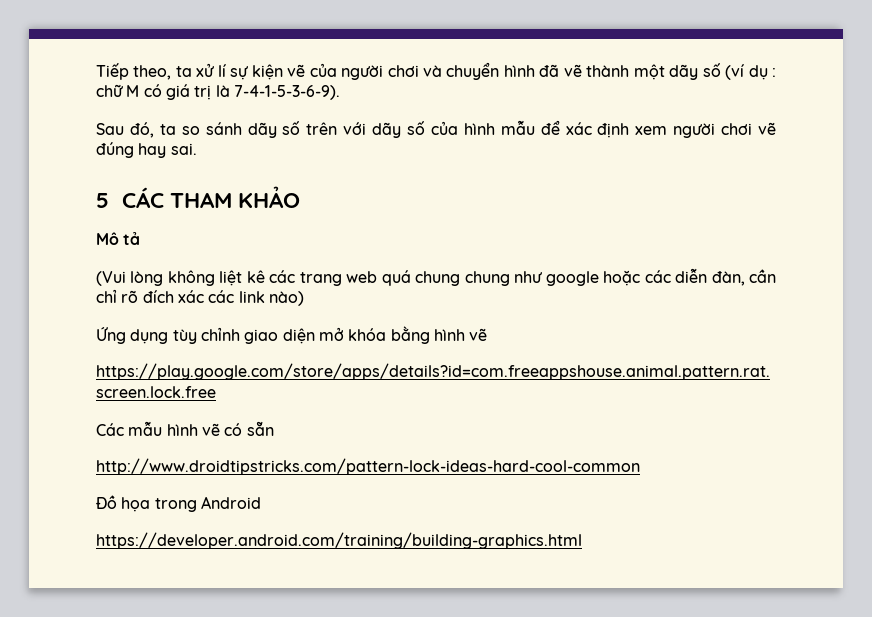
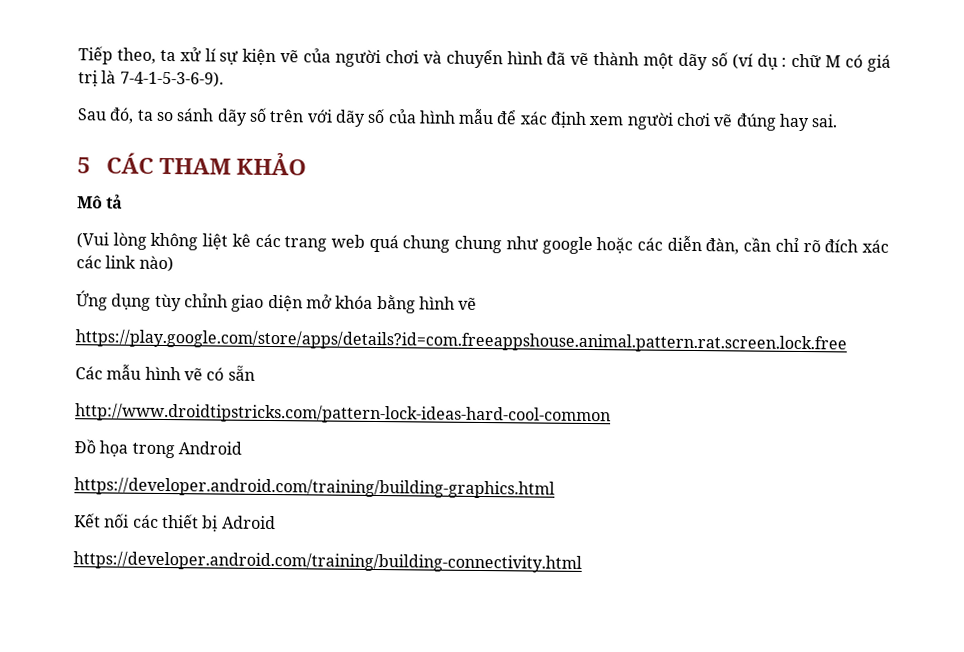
(582, 540) none -> [74,513,276,532] [73,551,582,573] // Kết nối các thiết bị Adroid // https://developer.android.com/training/building-connectivity.html

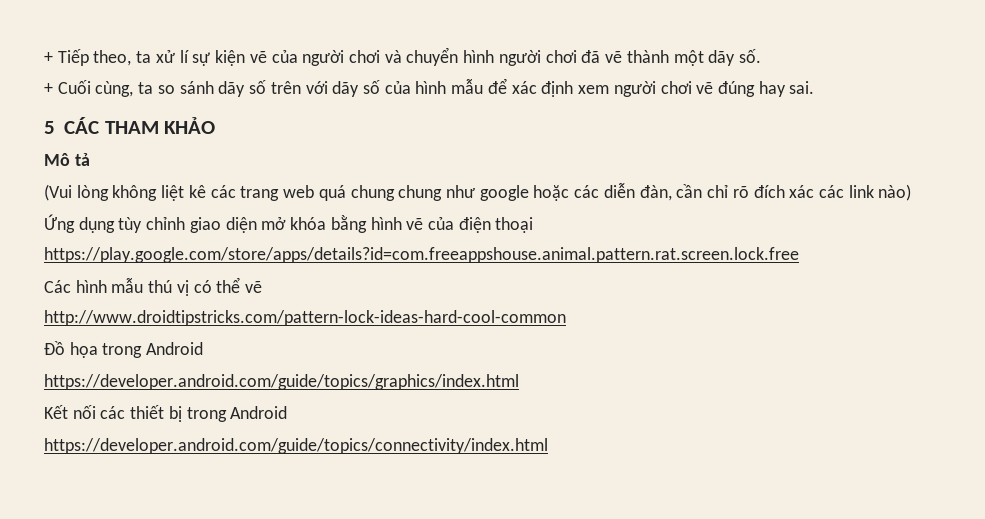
(78, 55) none -> [44,52,53,63] +
(543, 58) none -> [498,50,577,66] người chơi
[710,52,891,72] [78,70,224,88] [77,107,135,124] số (ví dụ : chữ M có giá trị là 7-4-1-5-3-6-9). // Sau đó, -> [738,49,761,63] [44,80,134,97] số. // + Cuối cùng,
(478, 303) none -> [427,217,534,233] của điện thoại
[106,364,255,381] mẫu hình vẽ có sẵn -> [75,277,263,296] hình mẫu thú vị có thể vẽ
[74,477,555,499] https://developer.android.com/training/building-graphics.html -> [44,374,519,390] https://developer.android.com/guide/topics/graphics/index.html
[221,515,276,530] [73,551,582,573] Adroid // https://developer.android.com/training/building-connectivity.html -> [186,406,288,422] [44,438,548,454] trong Android // https://developer.android.com/guide/topics/connectivity/index.html

